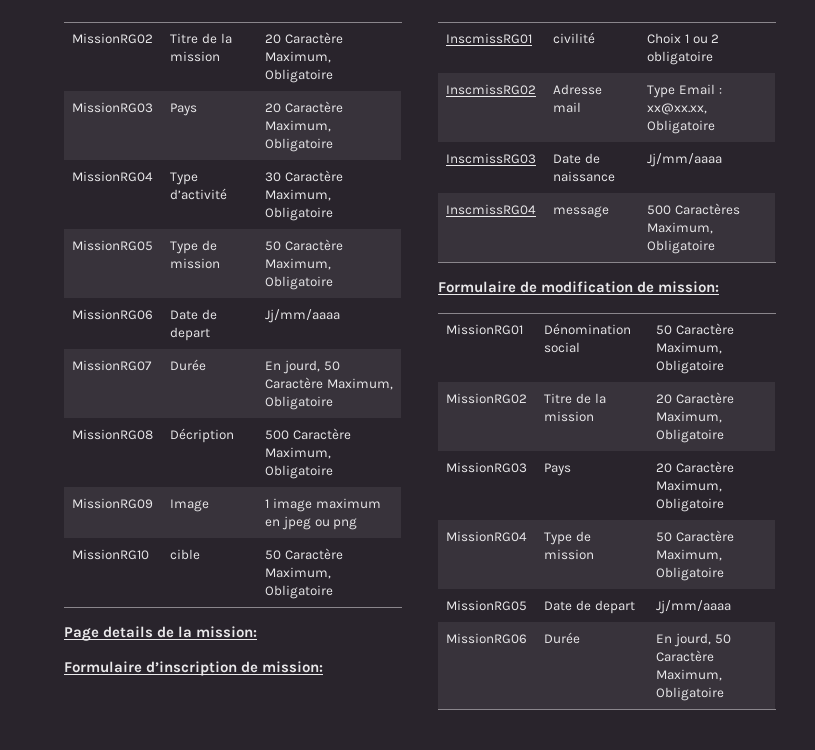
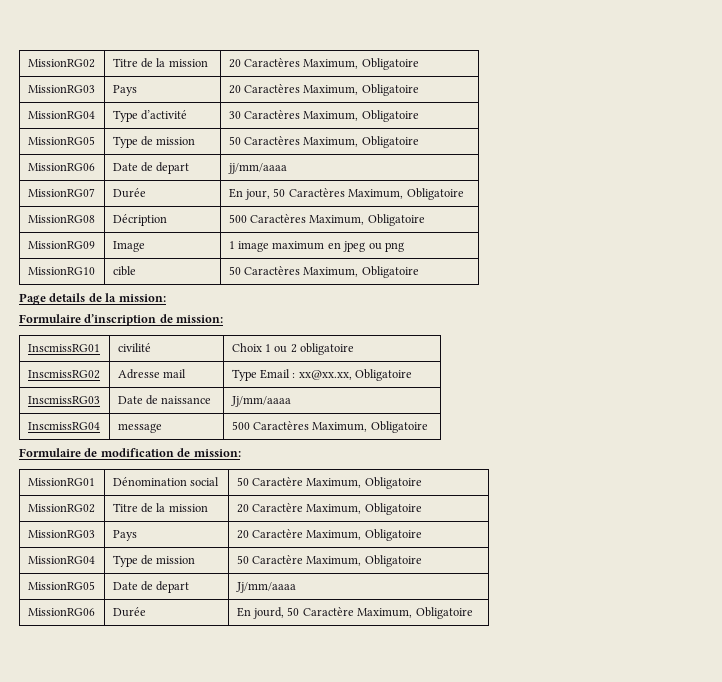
[72,33,154,44] [170,33,232,44] [170,51,221,62] [265,32,344,44] [265,51,332,63] [265,69,334,83] [72,102,154,113] [170,103,198,116] [265,101,344,113] MissionRG02 | Titre de la mission | 20 Caractère Maximum, Obligatoire // MissionRG03 | Pays | 20 Caractère -> [27,59,95,68] [112,58,208,68] [228,58,419,70] [27,85,95,93] [112,85,137,96] [228,84,301,94] MissionRG02 | Titre de la mission | 20 Caractères Maximum, Obligatoire // MissionRG03 | Pays | 20 Caractères
[285,170,344,182] Caractère -> [244,110,301,119] Caractères
[285,239,344,251] Caractère -> [244,136,301,145] Caractères
[265,309,341,323] Jj/mm/aaaa -> [227,163,287,174] jj/mm/aaaa
[283,360,340,374] [265,377,324,389] jourd, 50 Caractère -> [245,188,345,200] jour, 50 Caractères
[293,428,352,440] Caractère -> [250,214,307,223] Caractères
[285,548,344,560] Caractère -> [244,266,301,275] Caractères

